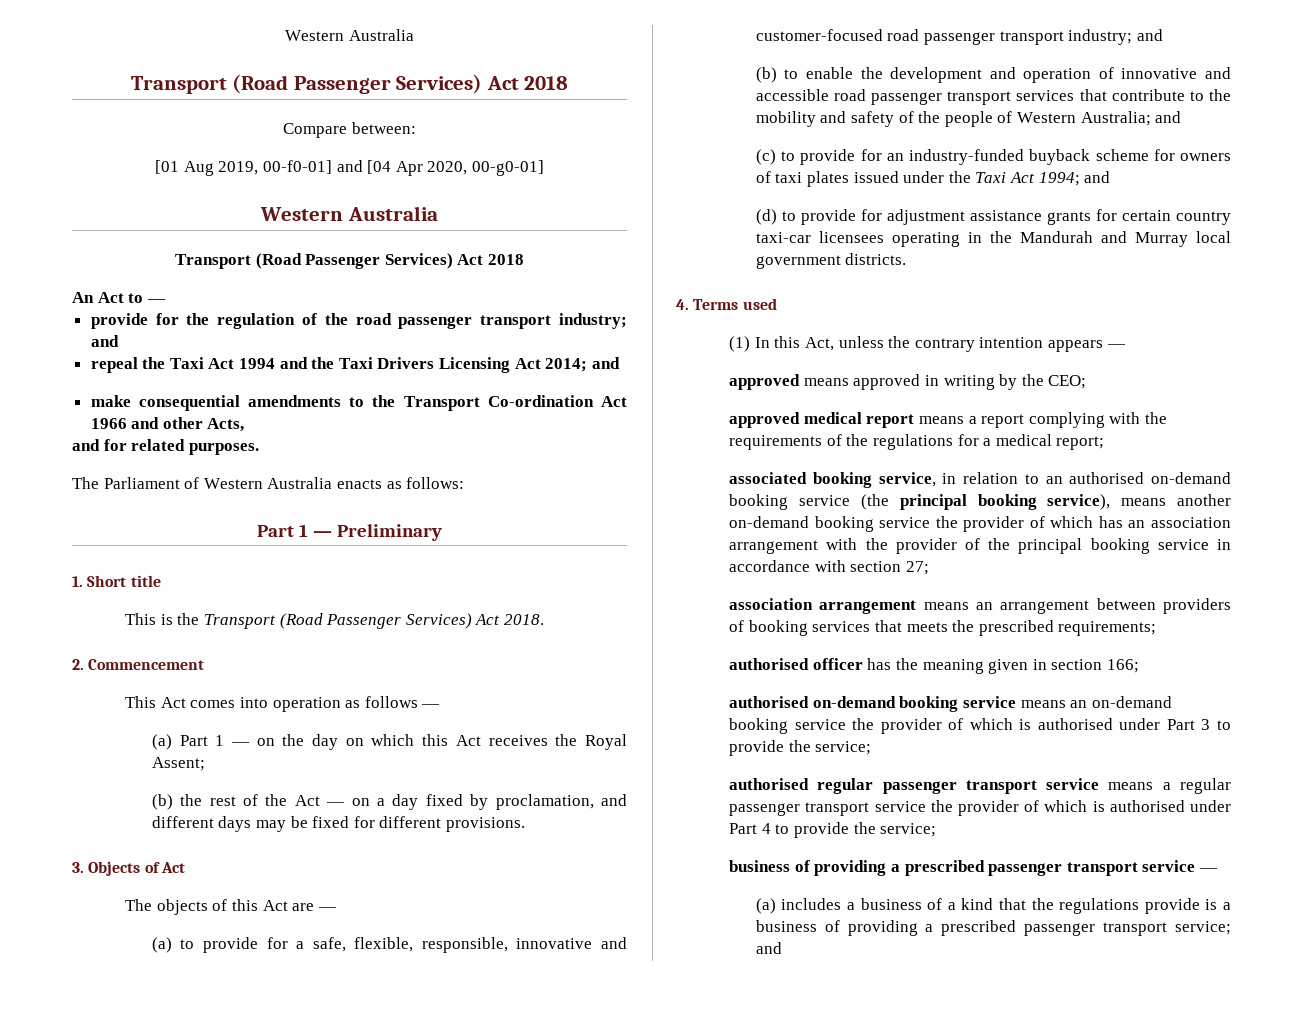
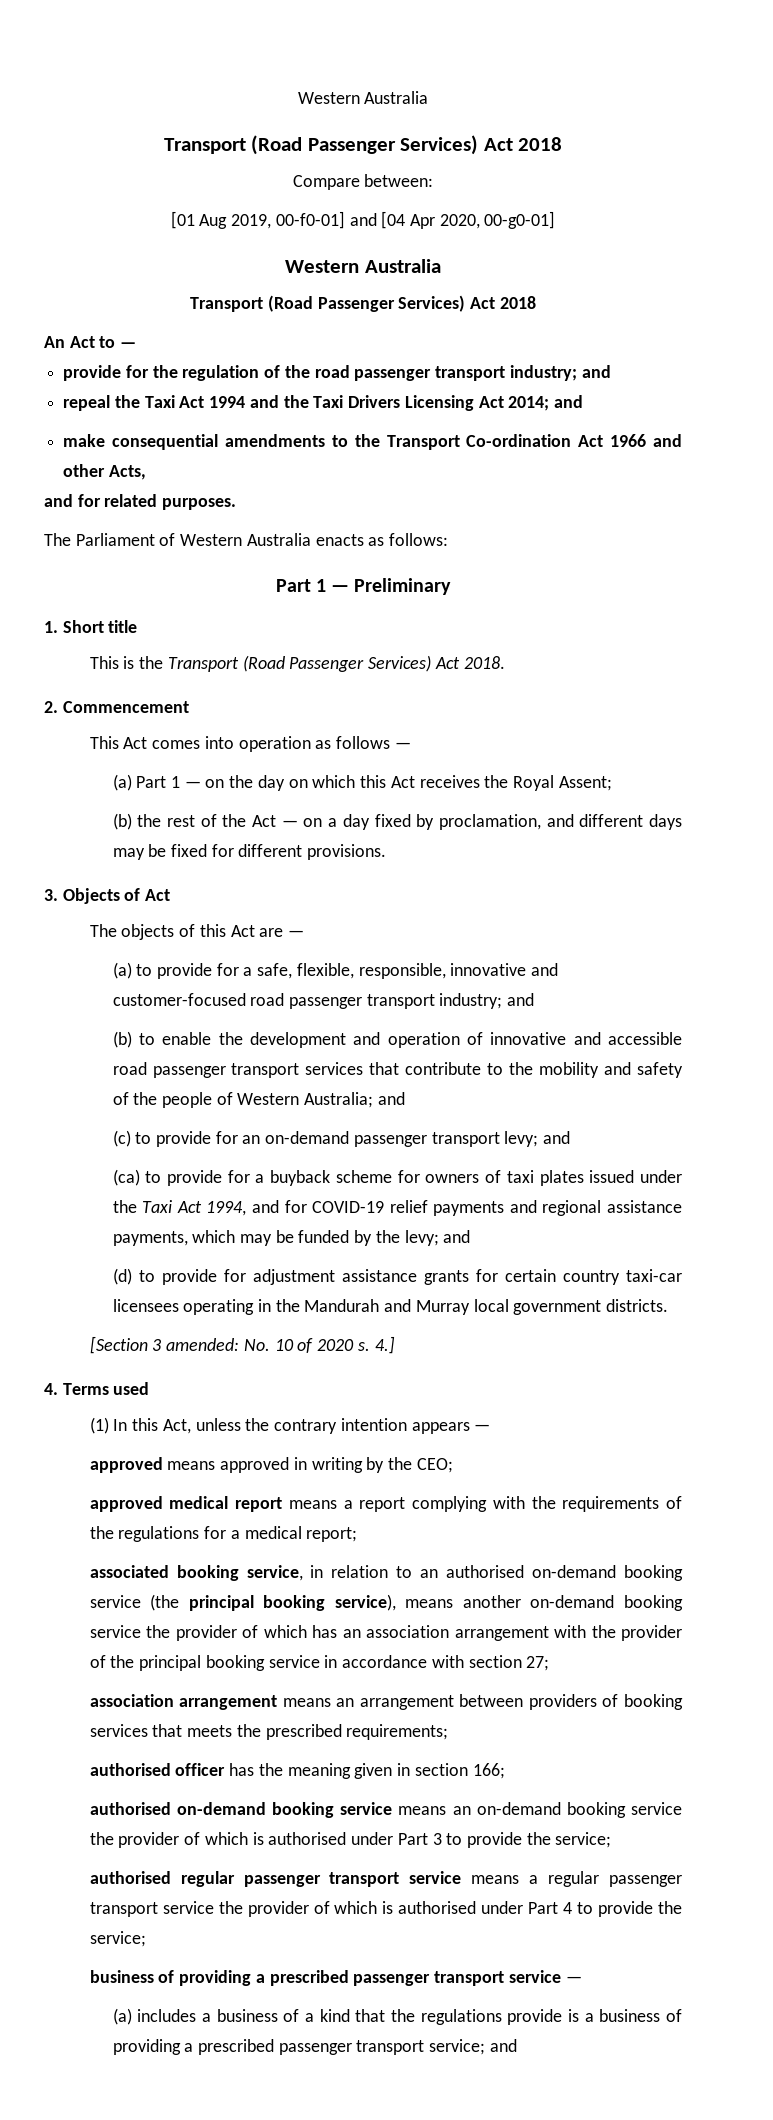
[909,149,1025,165] industry-funded -> [265,1131,571,1147] [112,1169,265,1186] on-demand passenger transport levy; and // (ca) to provide for a
[1038,172,1080,186] 1994; -> [206,1200,682,1216] [112,1230,439,1246] 1994, and for COVID-19 relief payments and regional assistance payments, which may be funded by the levy;
(907, 259) none -> [89,1336,395,1354] // [Section 3 amended: No. 10 of 2020 s. 4.]

